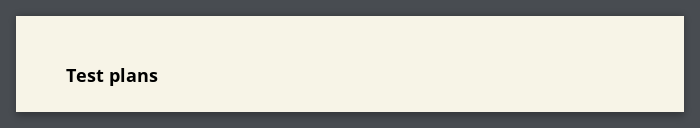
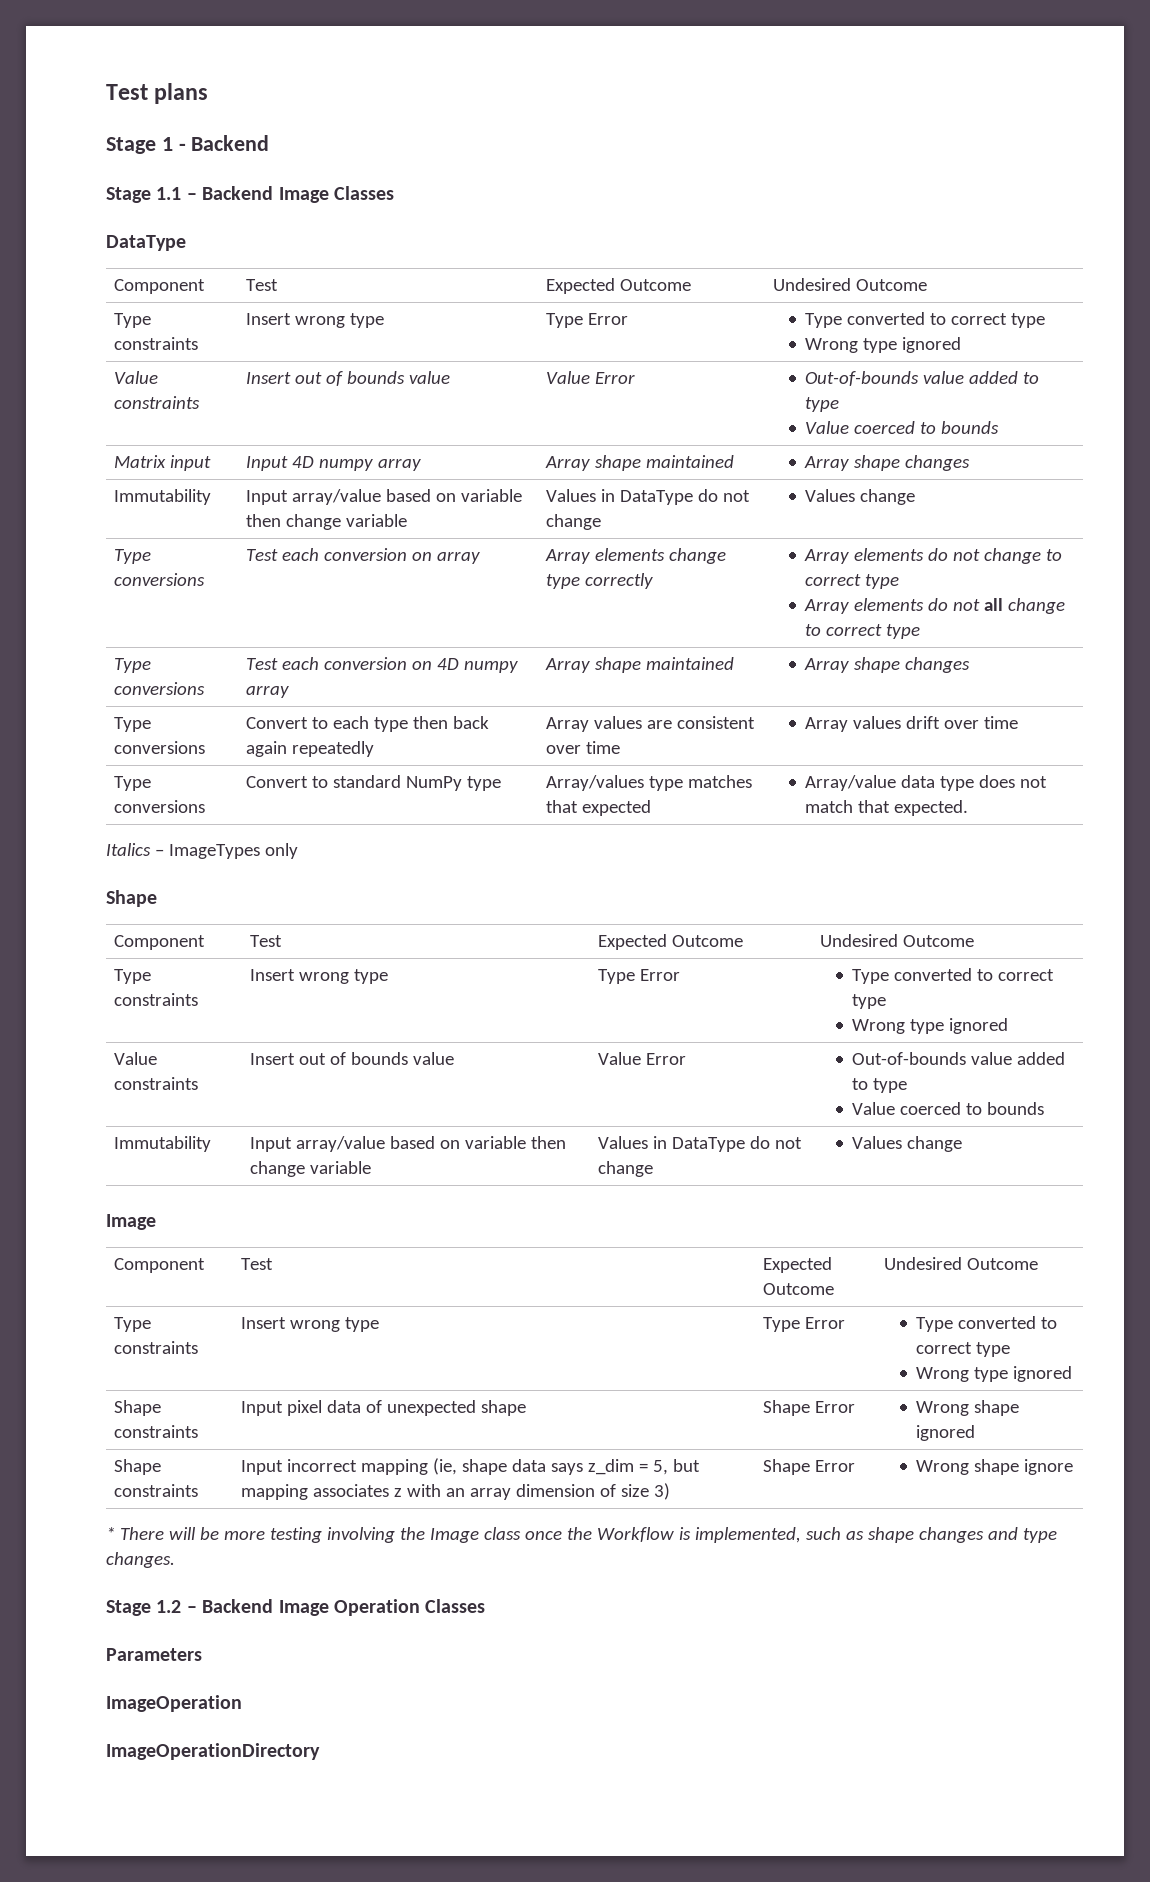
(158, 77) none -> [106,135,270,154] [106,186,394,203] [106,235,186,251] [113,279,205,294] [245,279,278,291] [545,278,691,294] [772,278,927,291] [113,313,151,328] [113,337,198,350] [245,313,384,328] [545,313,628,328] [805,312,1046,328] [805,337,962,353] [113,371,158,384] [113,396,200,409] [245,371,450,386] [545,371,635,384] [805,371,1040,386] [805,397,840,412] [805,421,1000,434] [113,455,211,471] [245,456,421,471] [544,455,734,471] [804,455,971,471] [113,489,211,505] [245,489,522,505] [245,514,407,530] [545,489,750,505] [545,514,601,530] [805,489,916,505] [113,549,151,564] [113,573,205,586] [245,548,480,564] [544,548,726,564] [545,573,653,589] [804,548,1063,564] [805,574,900,589] [804,598,1066,614] [805,624,921,639] [113,658,151,673] [113,682,205,695] [245,657,518,673] [245,685,289,698] [544,657,734,673] [804,657,971,673] [113,717,151,732] [113,741,205,754] [245,716,489,732] [245,741,374,757] [545,716,755,732] [545,741,620,754] [805,716,1019,732] [113,776,151,791] [113,800,205,813] [245,775,501,791] [545,775,752,791] [545,800,651,816] [805,775,1048,791] [805,800,969,816] [106,843,298,859] [106,890,157,907] [113,935,205,950] [249,935,282,947] [597,934,743,950] [819,934,974,947] [113,969,151,984] [113,993,198,1006] [249,969,388,984] [597,969,680,984] [852,968,1055,984] [852,994,887,1009] [852,1018,1009,1034] [113,1052,157,1065] [113,1077,198,1090] [249,1052,454,1065] [597,1052,686,1065] [852,1052,1066,1065] [852,1078,908,1093] [852,1102,1045,1115] [113,1136,211,1152] [249,1136,566,1152] [249,1161,371,1177] [597,1136,802,1152] [597,1161,653,1177] [852,1136,963,1152] [106,1214,156,1230] [113,1258,205,1273] [240,1258,273,1270] [762,1257,832,1273] [762,1283,834,1295] [883,1257,1038,1270] [113,1317,151,1332] [113,1341,198,1354] [240,1317,379,1332] [762,1317,845,1332] [916,1316,1058,1332] [916,1342,1011,1357] [916,1366,1073,1382] [113,1400,161,1416] [113,1425,198,1438] [240,1400,526,1416] [762,1400,855,1416] [916,1400,1020,1416] [916,1425,976,1441] [113,1459,161,1475] [113,1484,198,1497] [240,1458,700,1475] [240,1483,670,1500] [762,1459,855,1475] [916,1459,1074,1475] [106,1527,1057,1543] [106,1552,175,1568] [106,1599,486,1616] [106,1648,202,1661] [106,1695,242,1712] [106,1743,320,1760] // Stage 1 - Backend // Stage 1.1 – Backend Image Classes // DataType // Component | Test | Expected Outcome | Undesired Outcome // Type constraints | Insert wrong type | Type Error | Type converted to correct type // Wrong type ignored // Value constraints | Insert out of bounds value | Value Error | Out-of-bounds value added to type // Value coerced to bounds // Matrix input | Input 4D numpy array | Array shape maintained | Array shape changes // Immutability | Input array/value based on variable then change variable | Values in DataType do not change | Values change // Type conversions | Test each conversion on array | Array elements change type correctly | Array elements do not change to correct type // Array elements do not all change to correct type // Type conversions | Test each conversion on 4D numpy array | Array shape maintained | Array shape changes // Type conversions | Convert to each type then back again repeatedly | Array values are consistent over time | Array values drift over time // Type conversions | Convert to standard NumPy type | Array/values type matches that expected | Array/value data type does not match that expected. // Italics – ImageTypes only // Shape // Component | Test | Expected Outcome | Undesired Outcome // Type constraints | Insert wrong type | Type Error | Type converted to correct type // Wrong type ignored // Value constraints | Insert out of bounds value | Value Error | Out-of-bounds value added to type // Value coerced to bounds // Immutability | Input array/value based on variable then change variable | Values in DataType do not change | Values change // Image // Component | Test | Expected Outcome | Undesired Outcome // Type constraints | Insert wrong type | Type Error | Type converted to correct type // Wrong type ignored // Shape constraints | Input pixel data of unexpected shape | Shape Error | Wrong shape ignored // Shape constraints | Input incorrect mapping (ie, shape data says z_dim = 5, but mapping associates z with an array dimension of size 3) | Shape Error | Wrong shape ignore // * There will be more testing involving the Image class once the Workflow is implemented, such as shape changes and type changes. // Stage 1.2 – Backend Image Operation Classes // Parameters // ImageOperation // ImageOperationDirectory

